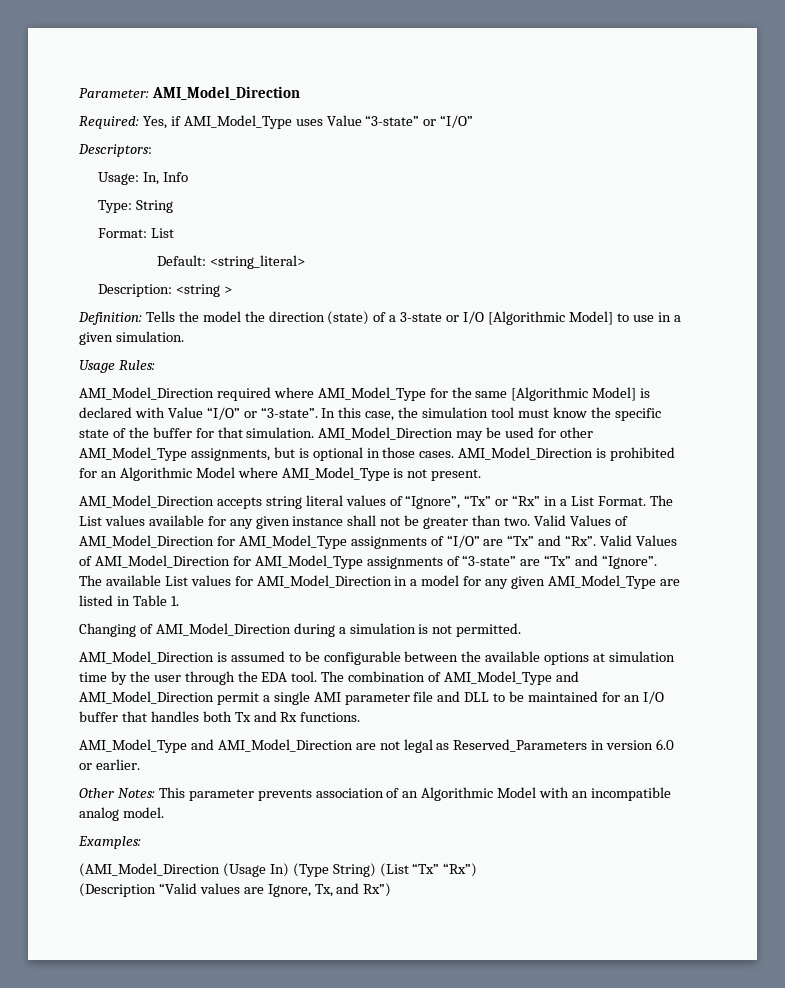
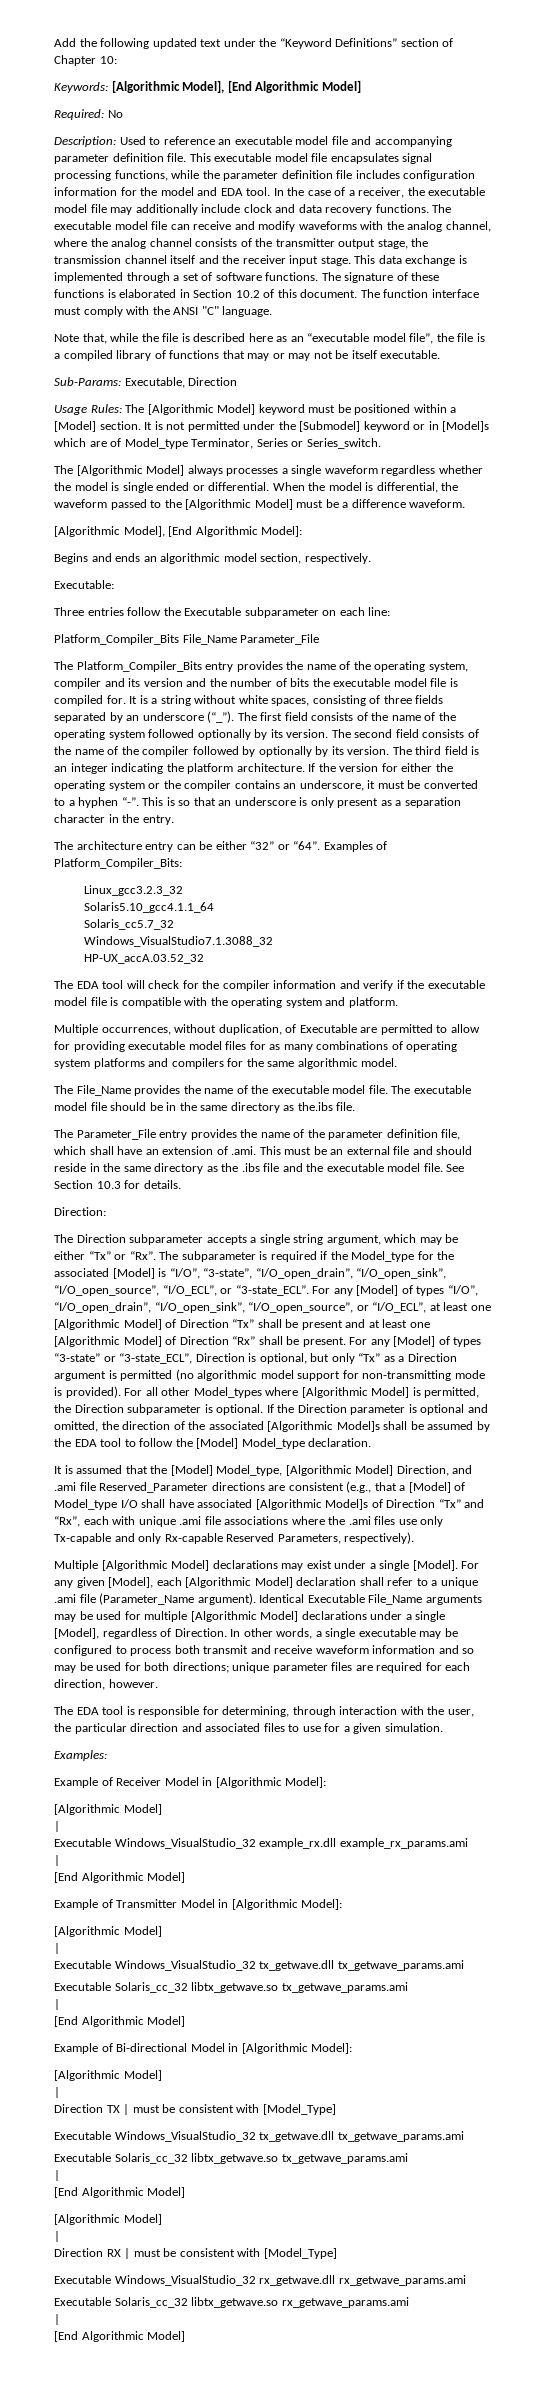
[79,86,300,100] [79,115,474,129] [78,144,152,157] [98,172,189,185] [98,200,174,213] [98,228,175,238] [156,255,305,269] [98,284,233,297] [78,311,613,325] Parameter: AMI_Model_Direction // Required: Yes, if AMI_Model_Type uses Value “3-state” or “I/O” // Descriptors: // Usage: In, Info // Type: String // Format: List // Default: <string_literal> // Description: <string > // Definition: Tells the model the direction (state) of a 3-state or I/O [Algorithmic Model] -> [54,38,454,49] [54,55,117,66] [54,80,361,93] [54,109,123,120] [54,136,452,147] [54,153,433,164] [54,170,476,181] [54,187,486,198] [54,204,452,215] [54,221,491,232] [54,238,429,249] [54,255,467,266] [54,272,440,283] [54,289,479,298] [54,306,273,317] [54,333,485,344] [54,350,441,361] [54,377,238,388] [54,404,457,415] [54,421,490,432] [54,438,381,449] [54,465,483,476] [54,482,459,493] [54,499,466,510] [54,526,303,537] [54,553,371,564] [54,580,114,589] [54,607,391,618] [54,634,320,645] [54,661,468,672] [54,678,458,689] [54,695,444,706] [54,711,456,723] [54,729,479,740] [54,746,480,757] [54,763,453,774] [54,780,478,791] [54,797,461,808] [54,814,174,825] [54,841,388,852] [54,858,182,869] [84,885,184,896] [84,902,215,913] [84,919,175,930] [84,936,274,947] [84,954,205,964] [54,980,485,991] [54,997,398,1008] [54,1024,480,1035] [54,1041,458,1052] [54,1058,398,1069] [54,1085,471,1096] [54,1102,356,1113] [54,1129,461,1140] [54,1146,473,1155] [54,1163,465,1174] [54,1180,181,1189] [54,1207,106,1216] [54,1234,459,1245] [54,1251,455,1262] [54,1268,447,1279] [54,1285,478,1296] [54,1302,491,1313] [54,1319,430,1330] [54,1336,482,1347] [54,1353,457,1364] [54,1369,485,1381] [54,1386,480,1398] [54,1404,488,1415] [54,1421,490,1432] [54,1438,372,1449] [54,1465,473,1476] [54,1481,466,1493] [54,1499,485,1510] [54,1516,444,1527] [54,1532,415,1544] [54,1560,480,1571] [54,1577,478,1588] [54,1593,482,1605] [54,1611,446,1622] [54,1628,458,1639] [54,1645,475,1656] [54,1662,471,1673] [54,1679,158,1690] [54,1706,474,1717] [54,1723,285,1734] Add the following updated text under the “Keyword Definitions” section of Chapter 10: // Keywords: [Algorithmic Model], [End Algorithmic Model] // Required: No // Description: Used to reference an executable model file and accompanying parameter definition file. This executable model file encapsulates signal processing functions, while the parameter definition file includes configuration information for the model and EDA tool. In the case of a receiver, the executable model file may additionally include clock and data recovery functions. The executable model file can receive and modify waveforms with the analog channel, where the analog channel consists of the transmitter output stage, the transmission channel itself and the receiver input stage. This data exchange is implemented through a set of software functions. The signature of these functions is elaborated in Section 10.2 of this document. The function interface must comply with the ANSI "C" language. // Note that, while the file is described here as an “executable model file”, the file is a compiled library of functions that may or may not be itself executable. // Sub-Params: Executable, Direction // Usage Rules: The [Algorithmic Model] keyword must be positioned within a [Model] section. It is not permitted under the [Submodel] keyword or in [Model]s which are of Model_type Terminator, Series or Series_switch. // The [Algorithmic Model] always processes a single waveform regardless whether the model is single ended or differential. When the model is differential, the waveform passed to the [Algorithmic Model] must be a difference waveform. // [Algorithmic Model], [End Algorithmic Model]: // Begins and ends an algorithmic model section, respectively. // Executable: // Three entries follow the Executable subparameter on each line: // Platform_Compiler_Bits File_Name Parameter_File // The Platform_Compiler_Bits entry provides the name of the operating system, compiler and its version and the number of bits the executable model file is compiled for. It is a string without white spaces, consisting of three fields separated by an underscore (“_”). The first field consists of the name of the operating system followed optionally by its version. The second field consists of the name of the compiler followed by optionally by its version. The third field is an integer indicating the platform architecture. If the version for either the operating system or the compiler contains an underscore, it must be converted to a hyphen “-”. This is so that an underscore is only present as a separation character in the entry. // The architecture entry can be either “32” or “64”. Examples of Platform_Compiler_Bits: // Linux_gcc3.2.3_32 // Solaris5.10_gcc4.1.1_64 // Solaris_cc5.7_32 // Windows_VisualStudio7.1.3088_32 // HP-UX_accA.03.52_32 // The EDA tool will check for the compiler information and verify if the executable model file is compatible with the operating system and platform. // Multiple occurrences, without duplication, of Executable are permitted to allow for providing executable model files for as many combinations of operating system platforms and compilers for the same algorithmic model. // The File_Name provides the name of the executable model file. The executable model file should be in the same directory as the.ibs file. // The Parameter_File entry provides the name of the parameter definition file, which shall have an extension of .ami. This must be an external file and should reside in the same directory as the .ibs file and the executable model file. See Section 10.3 for details. // Direction: // The Direction subparameter accepts a single string argument, which may be either “Tx” or “Rx”. The subparameter is required if the Model_type for the associated [Model] is “I/O”, “3-state”, “I/O_open_drain”, “I/O_open_sink”, “I/O_open_source”, “I/O_ECL”, or “3-state_ECL”. For any [Model] of types “I/O”, “I/O_open_drain”, “I/O_open_sink”, “I/O_open_source”, or “I/O_ECL”, at least one [Algorithmic Model] of Direction “Tx” shall be present and at least one [Algorithmic Model] of Direction “Rx” shall be present. For any [Model] of types “3-state” or “3-state_ECL”, Direction is optional, but only “Tx” as a Direction argument is permitted (no algorithmic model support for non-transmitting mode is provided). For all other Model_types where [Algorithmic Model] is permitted, the Direction subparameter is optional. If the Direction parameter is optional and omitted, the direction of the associated [Algorithmic Model]s shall be assumed by the EDA tool to follow the [Model] Model_type declaration. // It is assumed that the [Model] Model_type, [Algorithmic Model] Direction, and .ami file Reserved_Parameter directions are consistent (e.g., that a [Model] of Model_type I/O shall have associated [Algorithmic Model]s of Direction “Tx” and “Rx”, each with unique .ami file associations where the .ami files use only Tx-capable and only Rx-capable Reserved Parameters, respectively). // Multiple [Algorithmic Model] declarations may exist under a single [Model]. For any given [Model], each [Algorithmic Model] declaration shall refer to a unique .ami file (Parameter_Name argument). Identical Executable File_Name arguments may be used for multiple [Algorithmic Model] declarations under a single [Model], regardless of Direction. In other words, a single executable may be configured to process both transmit and receive waveform information and so may be used for both directions; unique parameter files are required for each direction, however. // The EDA tool is responsible for determining, through interaction with the user, the particular direction and associated files
[657,312,671,322] in -> [324,1723,341,1732] for
[79,360,155,373] [79,387,651,401] [79,407,661,421] [79,427,593,441] [79,447,676,461] [79,467,482,481] [79,495,673,509] [79,515,628,529] [79,535,678,549] [79,555,658,569] [79,575,680,589] [79,595,179,606] [79,623,522,637] [79,651,676,665] [79,671,579,685] [79,691,664,705] [79,711,361,722] [79,739,675,753] [79,759,140,770] [79,787,671,801] [79,807,164,821] [78,836,141,849] [79,863,478,877] [79,883,392,897] Usage Rules: // AMI_Model_Direction required where AMI_Model_Type for the same [Algorithmic Model] is declared with Value “I/O” or “3-state”. In this case, the simulation tool must know the specific state of the buffer for that simulation. AMI_Model_Direction may be used for other AMI_Model_Type assignments, but is optional in those cases. AMI_Model_Direction is prohibited for an Algorithmic Model where AMI_Model_Type is not present. // AMI_Model_Direction accepts string literal values of “Ignore”, “Tx” or “Rx” in a List Format. The List values available for any given instance shall not be greater than two. Valid Values of AMI_Model_Direction for AMI_Model_Type assignments of “I/O” are “Tx” and “Rx”. Valid Values of AMI_Model_Direction for AMI_Model_Type assignments of “3-state” are “Tx” and “Ignore”. The available List values for AMI_Model_Direction in a model for any given AMI_Model_Type are listed in Table 1. // Changing of AMI_Model_Direction during a simulation is not permitted. // AMI_Model_Direction is assumed to be configurable between the available options at simulation time by the user through the EDA tool. The combination of AMI_Model_Type and AMI_Model_Direction permit a single AMI parameter file and DLL to be maintained for an I/O buffer that handles both Tx and Rx functions. // AMI_Model_Type and AMI_Model_Direction are not legal as Reserved_Parameters in version 6.0 or earlier. // Other Notes: This parameter prevents association of an Algorithmic Model with an incompatible analog model. // Examples: // (AMI_Model_Direction (Usage In) (Type String) (List “Tx” “Rx”) // (Description “Valid values are Ignore, Tx, and Rx”) -> [54,1750,107,1761] [54,1777,327,1788] [54,1804,162,1815] [54,1821,60,1832] [54,1838,468,1849] [54,1855,60,1866] [54,1872,186,1883] [54,1899,343,1910] [54,1926,162,1937] [54,1943,60,1954] [54,1960,464,1971] [54,1982,408,1993] [54,1999,60,2010] [54,2016,186,2027] [54,2043,353,2054] [54,2070,162,2081] [54,2087,60,2098] [54,2104,336,2115] [54,2131,464,2142] [54,2153,408,2164] [54,2170,60,2181] [54,2187,186,2198] [54,2214,162,2225] [54,2231,60,2242] [54,2248,337,2259] [54,2275,466,2286] [54,2297,409,2308] [54,2314,60,2325] [54,2331,186,2342] Examples: // Example of Receiver Model in [Algorithmic Model]: // [Algorithmic Model] // | // Executable Windows_VisualStudio_32 example_rx.dll example_rx_params.ami // | // [End Algorithmic Model] // Example of Transmitter Model in [Algorithmic Model]: // [Algorithmic Model] // | // Executable Windows_VisualStudio_32 tx_getwave.dll tx_getwave_params.ami // Executable Solaris_cc_32 libtx_getwave.so tx_getwave_params.ami // | // [End Algorithmic Model] // Example of Bi-directional Model in [Algorithmic Model]: // [Algorithmic Model] // | // Direction TX | must be consistent with [Model_Type] // Executable Windows_VisualStudio_32 tx_getwave.dll tx_getwave_params.ami // Executable Solaris_cc_32 libtx_getwave.so tx_getwave_params.ami // | // [End Algorithmic Model] // [Algorithmic Model] // | // Direction RX | must be consistent with [Model_Type] // Executable Windows_VisualStudio_32 rx_getwave.dll rx_getwave_params.ami // Executable Solaris_cc_32 libtx_getwave.so rx_getwave_params.ami // | // [End Algorithmic Model]

